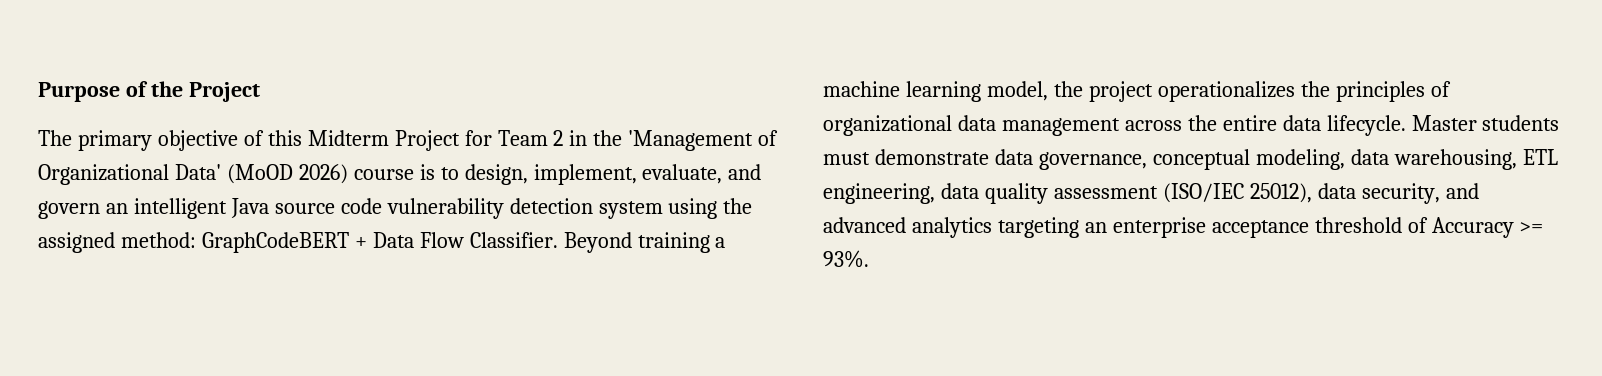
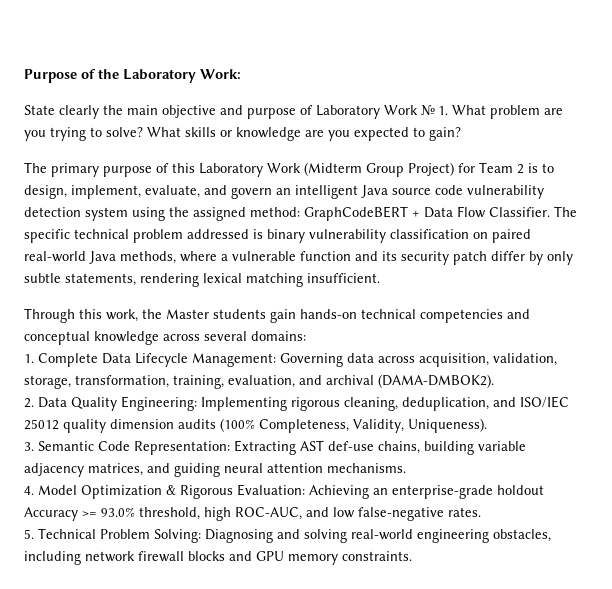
[188,82,260,102] Project -> [123,69,241,83] [24,105,563,119] [24,127,461,141] Laboratory Work: // State clearly the main objective and purpose of Laboratory Work № 1. What problem are you trying to solve? What skills or knowledge are you expected to gain?
[157,130,238,151] objective -> [103,166,152,177] purpose
[307,130,779,151] [38,164,414,185] Midterm Project for Team 2 in the 'Management of Organizational Data' (MoOD 2026) course -> [199,162,524,177] Laboratory Work (Midterm Group Project) for Team 2
[563,232,726,253] [823,81,1451,102] [823,115,1560,136] [823,149,1558,170] [823,183,1479,204] [823,217,1544,238] [823,250,869,268] Beyond training a machine learning model, the project operationalizes the principles of organizational data management across the entire data lifecycle. Master students must demonstrate data governance, conceptual modeling, data warehousing, ETL engineering, data quality assessment (ISO/IEC 25012), data security, and advanced analytics targeting an enterprise acceptance threshold of Accuracy >= 93%. -> [554,206,577,217] [24,229,531,243] [24,251,573,265] [24,273,380,287] [24,308,530,323] [24,331,306,345] [24,353,557,367] [24,374,494,389] [24,396,569,411] [24,418,487,433] [24,440,526,455] [24,463,406,477] [24,484,544,499] [24,507,481,521] [24,528,551,543] [24,551,412,565] The specific technical problem addressed is binary vulnerability classification on paired real-world Java methods, where a vulnerable function and its security patch differ by only subtle statements, rendering lexical matching insufficient. // Through this work, the Master students gain hands-on technical competencies and conceptual knowledge across several domains: // 1. Complete Data Lifecycle Management: Governing data across acquisition, validation, storage, transformation, training, evaluation, and archival (DAMA-DMBOK2). // 2. Data Quality Engineering: Implementing rigorous cleaning, deduplication, and ISO/IEC 25012 quality dimension audits (100% Completeness, Validity, Uniqueness). // 3. Semantic Code Representation: Extracting AST def-use chains, building variable adjacency matrices, and guiding neural attention mechanisms. // 4. Model Optimization & Rigorous Evaluation: Achieving an enterprise-grade holdout Accuracy >= 93.0% threshold, high ROC-AUC, and low false-negative rates. // 5. Technical Problem Solving: Diagnosing and solving real-world engineering obstacles, including network firewall blocks and GPU memory constraints.

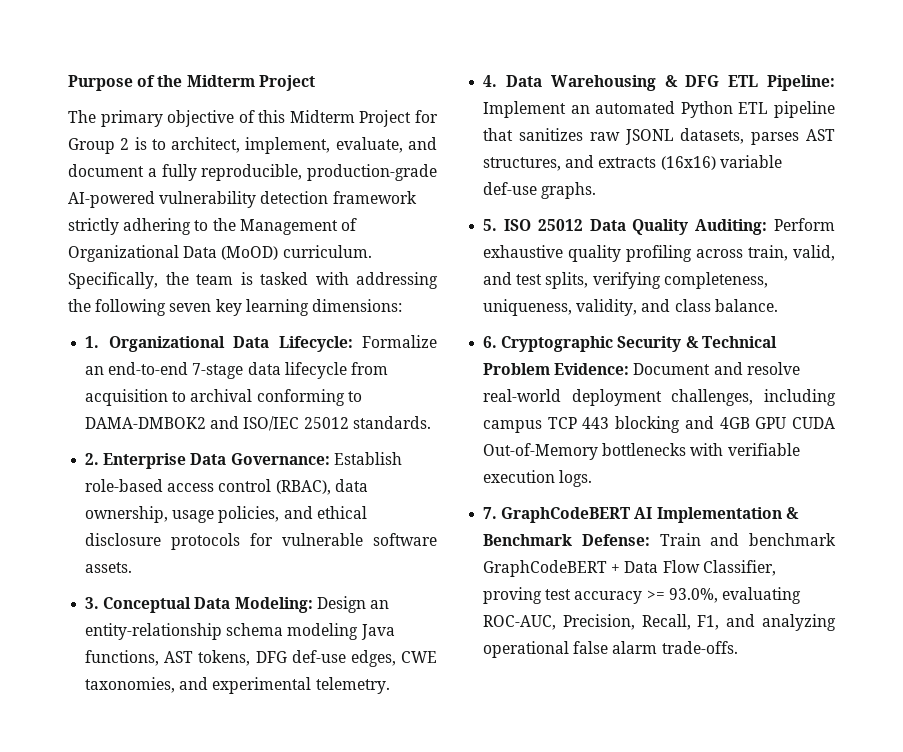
[123,69,241,83] [24,105,563,119] [24,127,461,141] Laboratory Work: // State clearly the main objective and purpose of Laboratory Work № 1. What problem are you trying to solve? What skills or knowledge are you expected to gain? -> [186,75,315,91] Midterm Project
[103,166,152,177] purpose -> [167,110,235,127] objective
[199,162,513,177] Laboratory Work (Midterm Group Project) for Team -> [289,110,438,127] [68,138,115,154] Midterm Project for Group
[24,185,67,199] design, -> [171,137,241,153] architect,
[231,185,544,199] [24,206,577,221] [24,229,531,243] [24,251,573,265] [24,273,380,287] [24,308,530,323] [24,331,306,345] [24,353,557,367] [24,374,494,389] [24,396,569,411] [24,418,487,433] [24,440,526,455] [24,463,406,477] [24,484,544,499] [24,507,481,521] [24,528,551,543] [24,551,412,565] govern an intelligent Java source code vulnerability detection system using the assigned method: GraphCodeBERT + Data Flow Classifier. The specific technical problem addressed is binary vulnerability classification on paired real-world Java methods, where a vulnerable function and its security patch differ by only subtle statements, rendering lexical matching insufficient. // Through this work, the Master students gain hands-on technical competencies and conceptual knowledge across several domains: // 1. Complete Data Lifecycle Management: Governing data across acquisition, validation, storage, transformation, training, evaluation, and archival (DAMA-DMBOK2). // 2. Data Quality Engineering: Implementing rigorous cleaning, deduplication, and ISO/IEC 25012 quality dimension audits (100% Completeness, Validity, Uniqueness). // 3. Semantic Code Representation: Extracting AST def-use chains, building variable adjacency matrices, and guiding neural attention mechanisms. // 4. Model Optimization & Rigorous Evaluation: Achieving an enterprise-grade holdout Accuracy >= 93.0% threshold, high ROC-AUC, and low false-negative rates. // 5. Technical Problem Solving: Diagnosing and solving real-world engineering obstacles, including network firewall blocks and GPU memory constraints. -> [68,164,437,181] [68,191,417,208] [68,218,357,235] [68,245,372,262] [68,272,438,289] [68,299,402,316] [85,335,437,352] [85,362,388,379] [85,389,362,406] [85,416,431,431] [85,452,402,469] [85,479,368,495] [85,506,367,523] [85,533,437,550] [85,562,133,573] [85,596,389,613] [85,623,395,640] [85,650,437,667] [85,677,390,694] [483,75,835,91] [483,101,835,118] [483,128,835,145] [483,155,782,171] [483,182,597,199] [483,218,835,235] [483,245,835,262] [483,272,768,289] [483,299,778,316] [483,336,777,352] [483,362,800,375] [483,389,836,406] [483,416,835,433] [483,443,800,460] [483,470,593,487] [483,507,799,523] [483,533,836,546] [483,560,776,577] [483,587,801,604] [483,614,836,631] [483,641,738,658] document a fully reproducible, production-grade AI-powered vulnerability detection framework strictly adhering to the Management of Organizational Data (MoOD) curriculum. Specifically, the team is tasked with addressing the following seven key learning dimensions: // 1. Organizational Data Lifecycle: Formalize an end-to-end 7-stage data lifecycle from acquisition to archival conforming to DAMA-DMBOK2 and ISO/IEC 25012 standards. // 2. Enterprise Data Governance: Establish role-based access control (RBAC), data ownership, usage policies, and ethical disclosure protocols for vulnerable software assets. // 3. Conceptual Data Modeling: Design an entity-relationship schema modeling Java functions, AST tokens, DFG def-use edges, CWE taxonomies, and experimental telemetry. // 4. Data Warehousing & DFG ETL Pipeline: Implement an automated Python ETL pipeline that sanitizes raw JSONL datasets, parses AST structures, and extracts (16x16) variable def-use graphs. // 5. ISO 25012 Data Quality Auditing: Perform exhaustive quality profiling across train, valid, and test splits, verifying completeness, uniqueness, validity, and class balance. // 6. Cryptographic Security & Technical Problem Evidence: Document and resolve real-world deployment challenges, including campus TCP 443 blocking and 4GB GPU CUDA Out-of-Memory bottlenecks with verifiable execution logs. // 7. GraphCodeBERT AI Implementation & Benchmark Defense: Train and benchmark GraphCodeBERT + Data Flow Classifier, proving test accuracy >= 93.0%, evaluating ROC-AUC, Precision, Recall, F1, and analyzing operational false alarm trade-offs.

